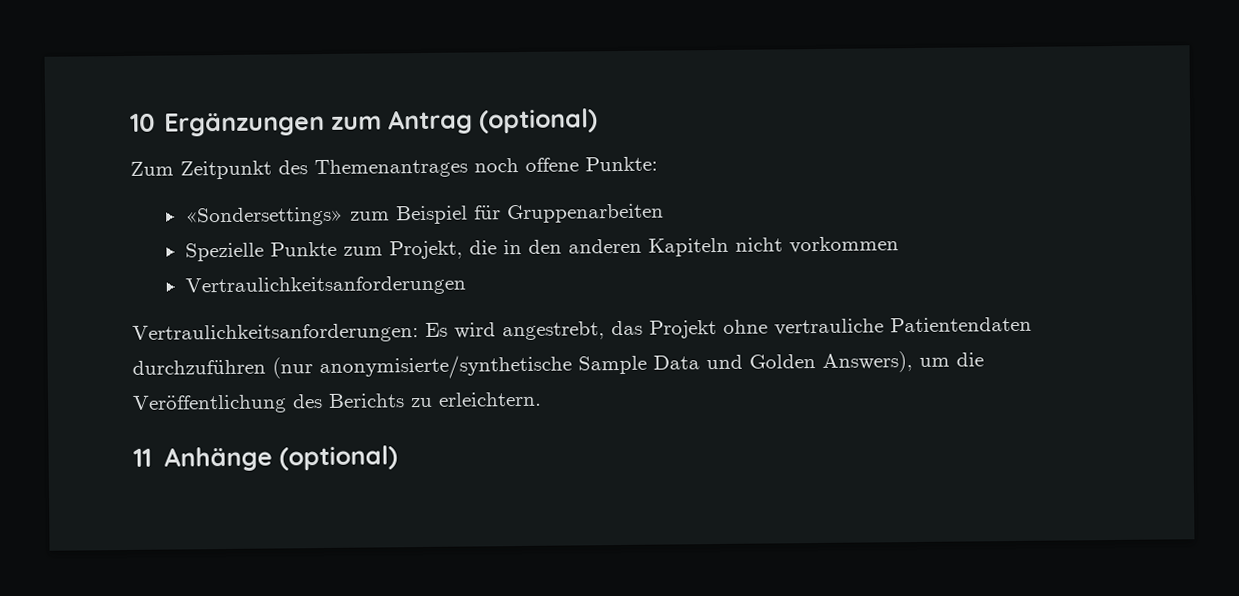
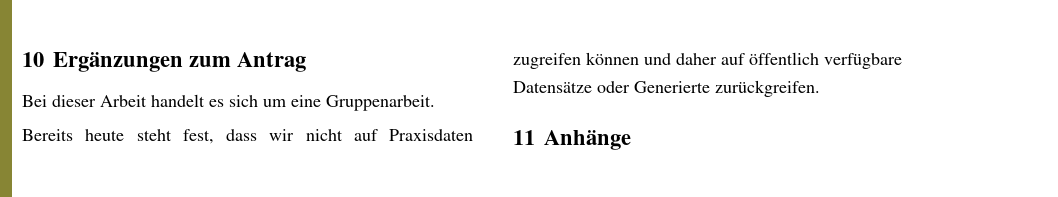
[479,108,599,134] [130,156,658,180] [184,203,664,227] [184,236,899,262] [184,275,466,297] [132,316,1032,344] [132,351,984,381] [132,391,542,414] (optional) // Zum Zeitpunkt des Themenantrages noch offene Punkte: // «Sondersettings» zum Beispiel für Gruppenarbeiten // Spezielle Punkte zum Projekt, die in den anderen Kapiteln nicht vorkommen // Vertraulichkeitsanforderungen // Vertraulichkeitsanforderungen: Es wird angestrebt, das Projekt ohne vertrauliche Patientendaten durchzuführen (nur anonymisierte/synthetische Sample Data und Golden Answers), um die Veröffentlichung des Berichts zu erleichtern. -> [22,94,435,111] [22,129,473,144] [513,52,902,69] [513,80,820,97] // Bei dieser Arbeit handelt es sich um eine Gruppenarbeit. // Bereits heute steht fest, dass wir nicht auf Praxisdaten zugreifen können und daher auf öffentlich verfügbare Datensätze oder Generierte zurückgreifen.
[279,445,399,471] (optional) -> (631, 140) none

